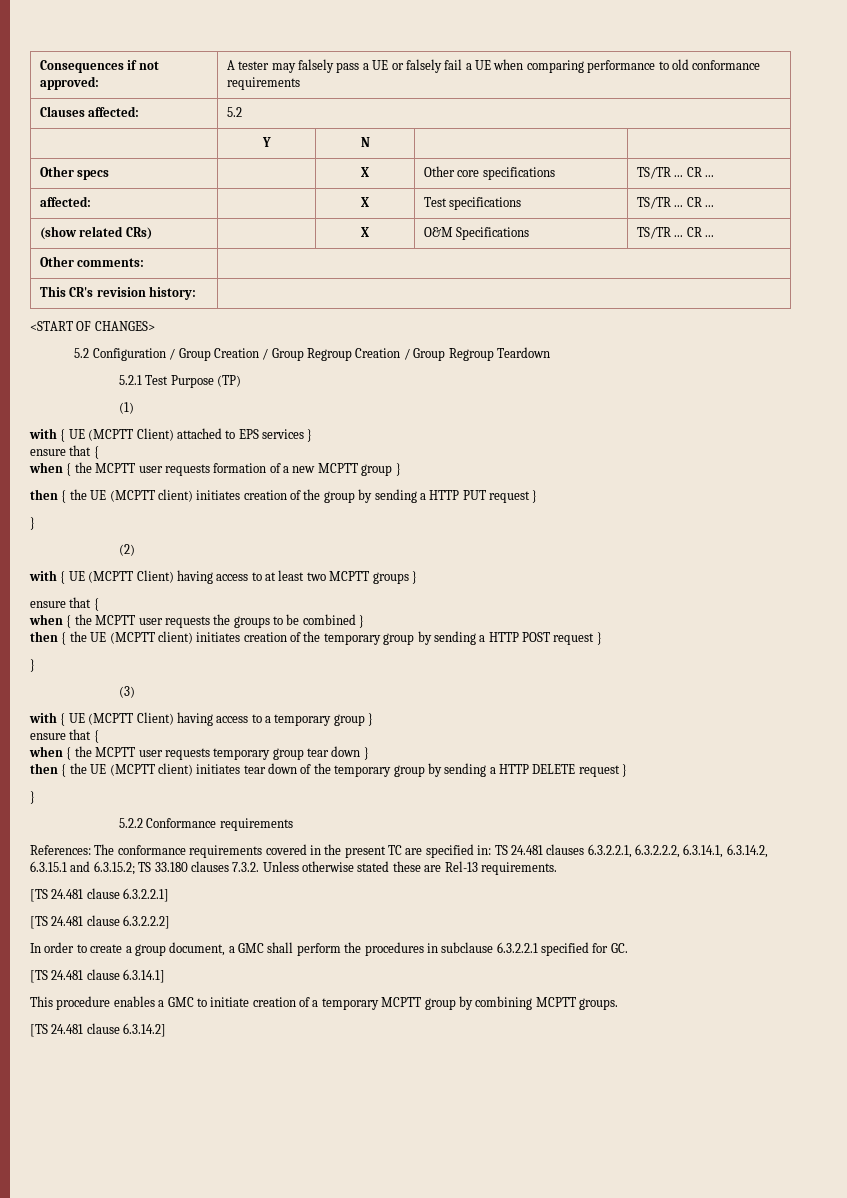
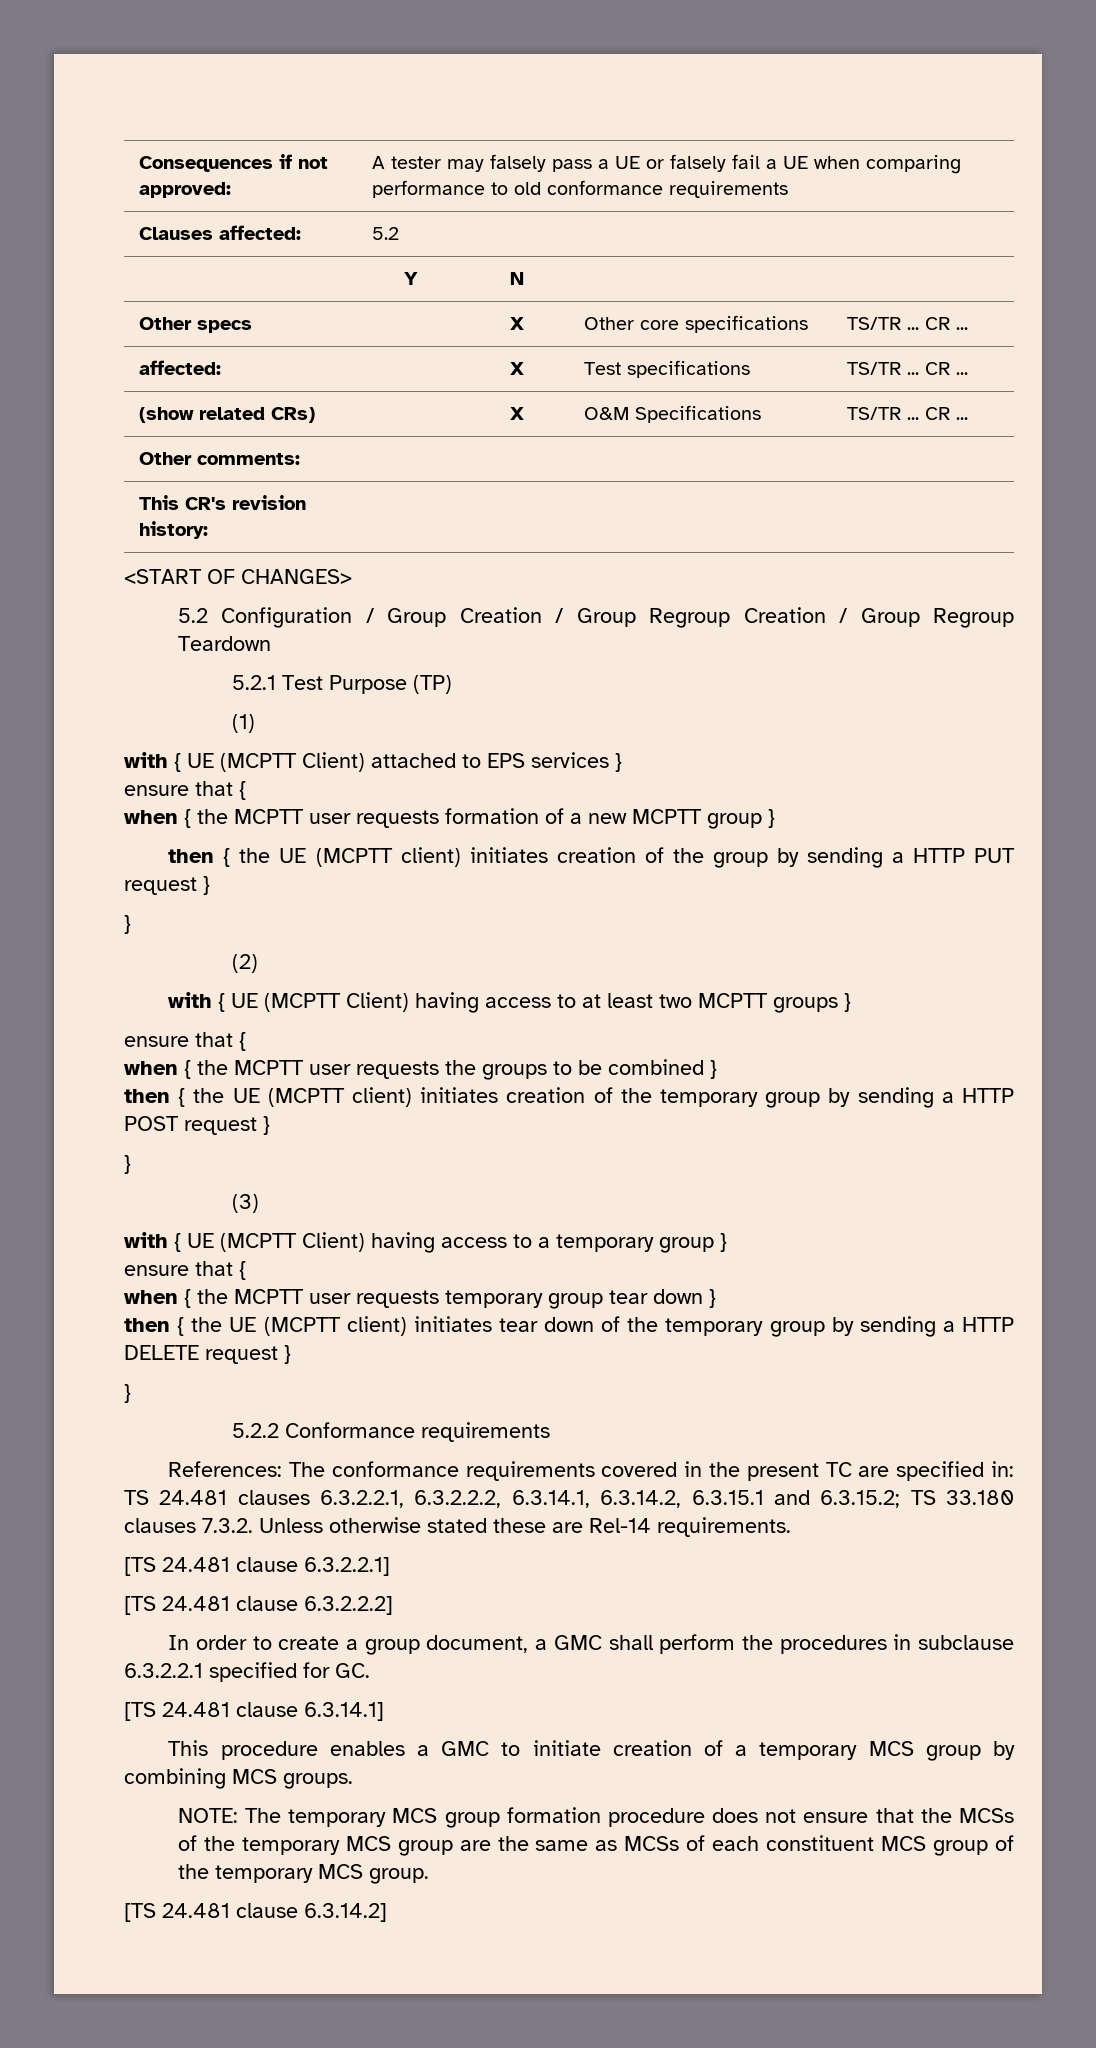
[444,861,478,872] Rel-13 -> [589,1518,651,1533] Rel-14
[381,997,422,1007] MCPTT -> [868,1741,914,1756] MCS
[535,997,576,1007] MCPTT -> [232,1769,277,1784] MCS
(618, 1004) none -> [177,1807,1015,1828] [177,1835,1015,1856] [177,1864,429,1884] // NOTE: The temporary MCS group formation procedure does not ensure that the MCSs of the temporary MCS group are the same as MCSs of each constituent MCS group of the temporary MCS group.

